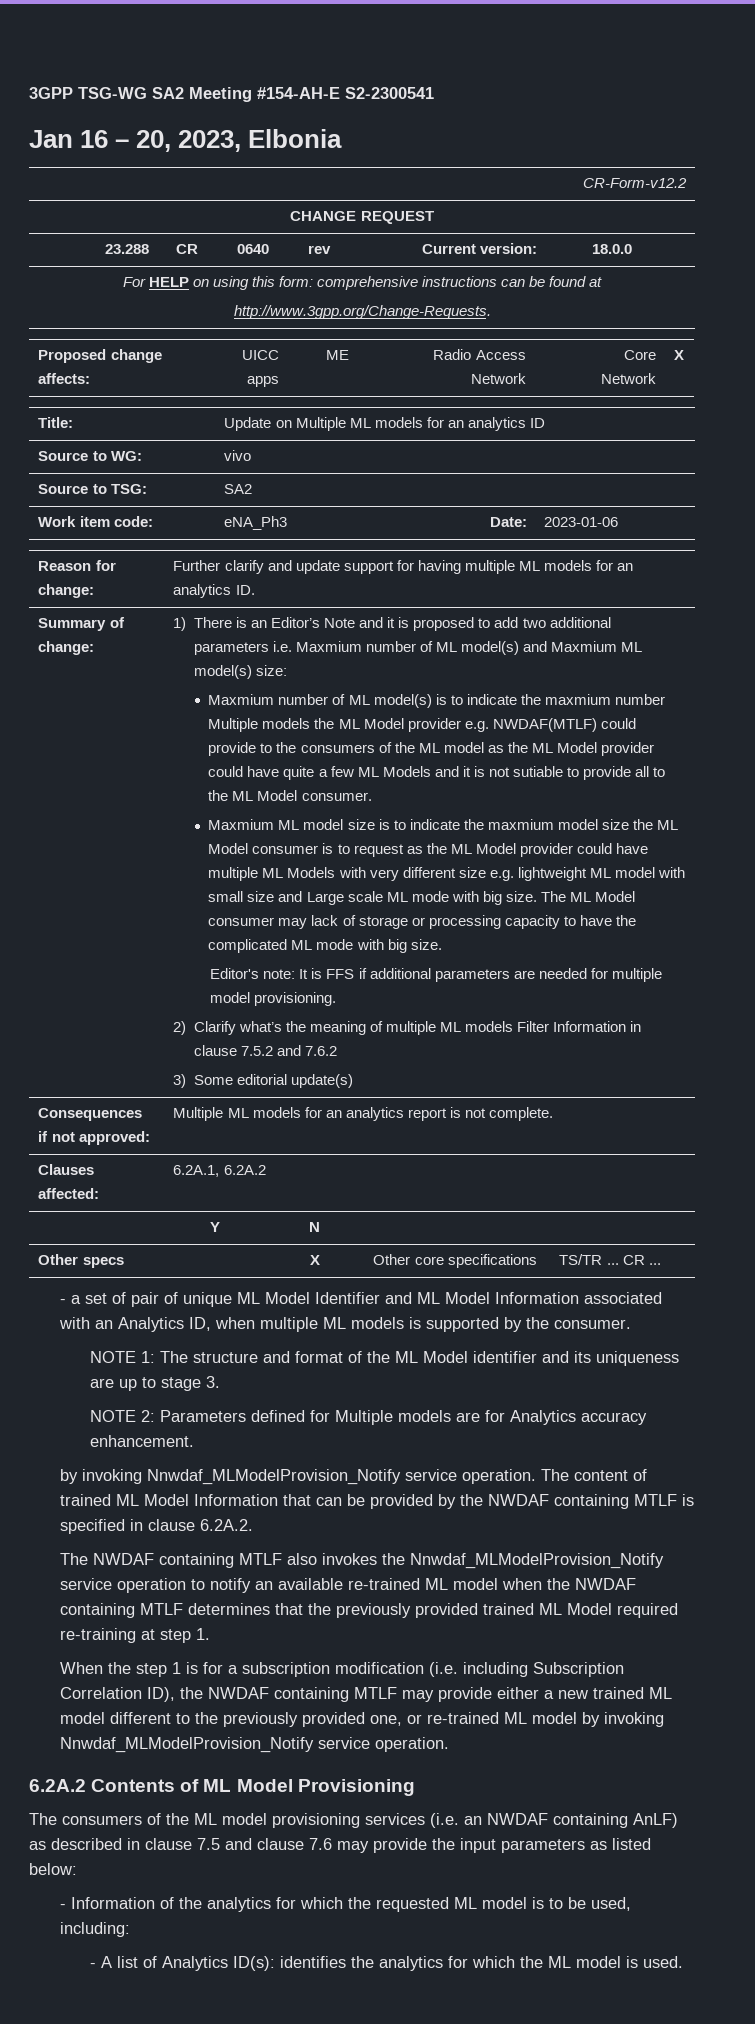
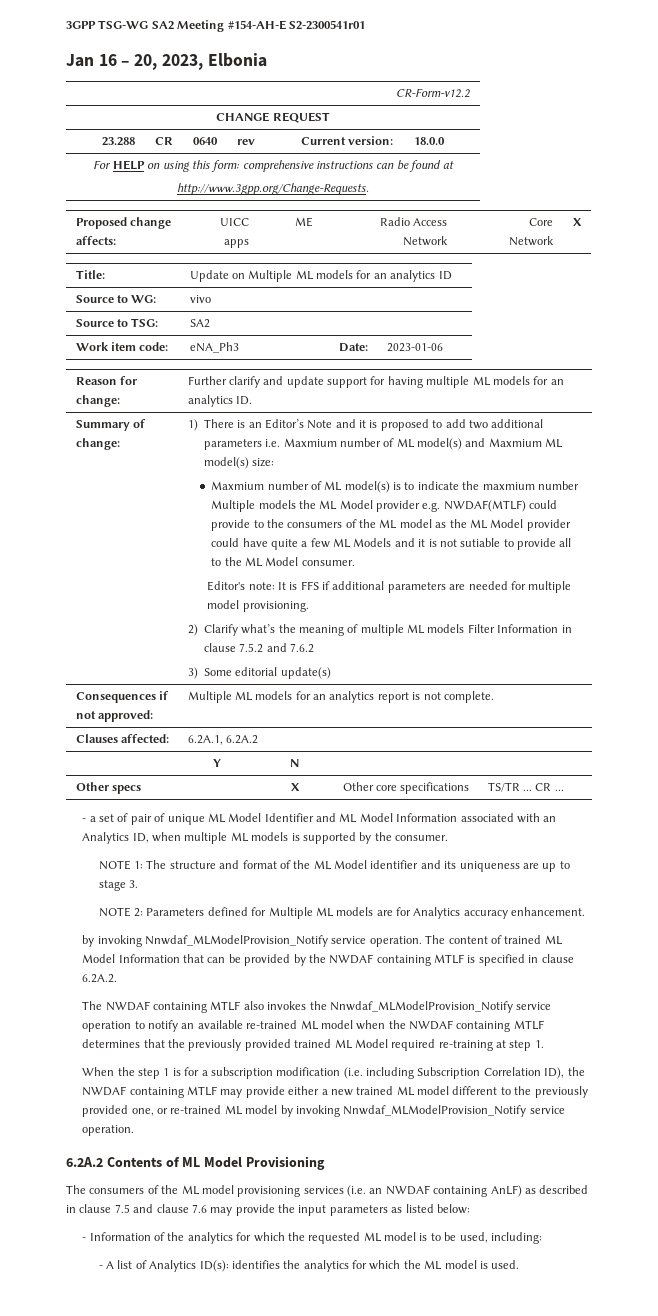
[345,87,434,99] S2-2300541 -> [288,20,365,30] S2-2300541r01
[208,819,678,830] [208,843,648,857] [208,867,685,881] [208,891,635,905] [208,915,636,929] [208,939,442,953] // Maxmium ML model size is to indicate the maxmium model size the ML Model consumer is to request as the ML Model provider could have multiple ML Models with very different size e.g. lightweight ML model with small size and Large scale ML mode with big size. The ML Model consumer may lack of storage or processing capacity to have the complicated ML mode with big size. -> (355, 563) none
(394, 1417) none -> [315,907,334,917] ML

